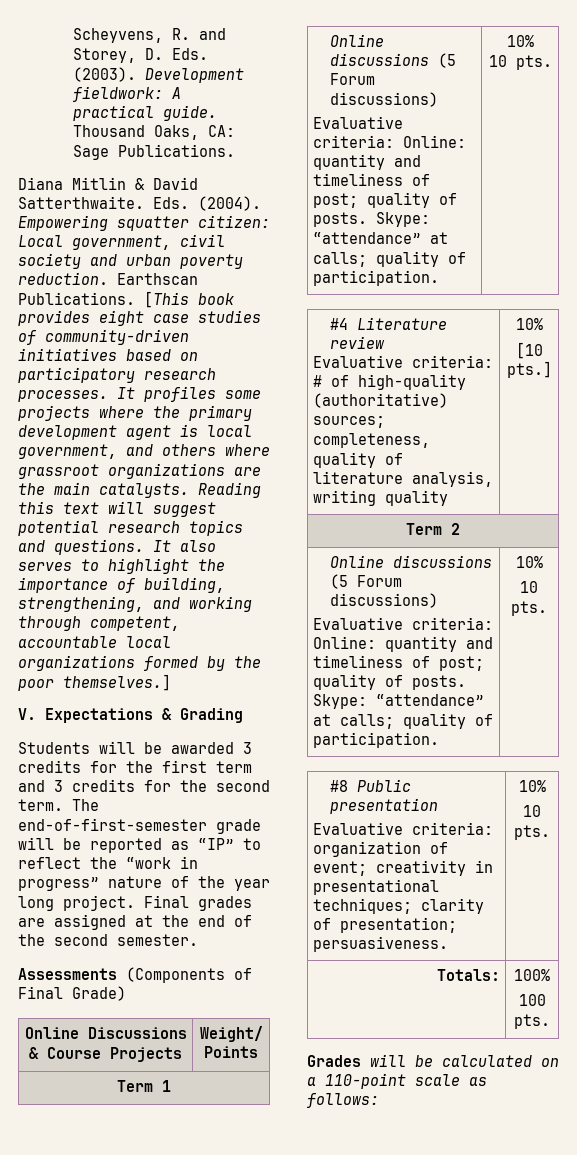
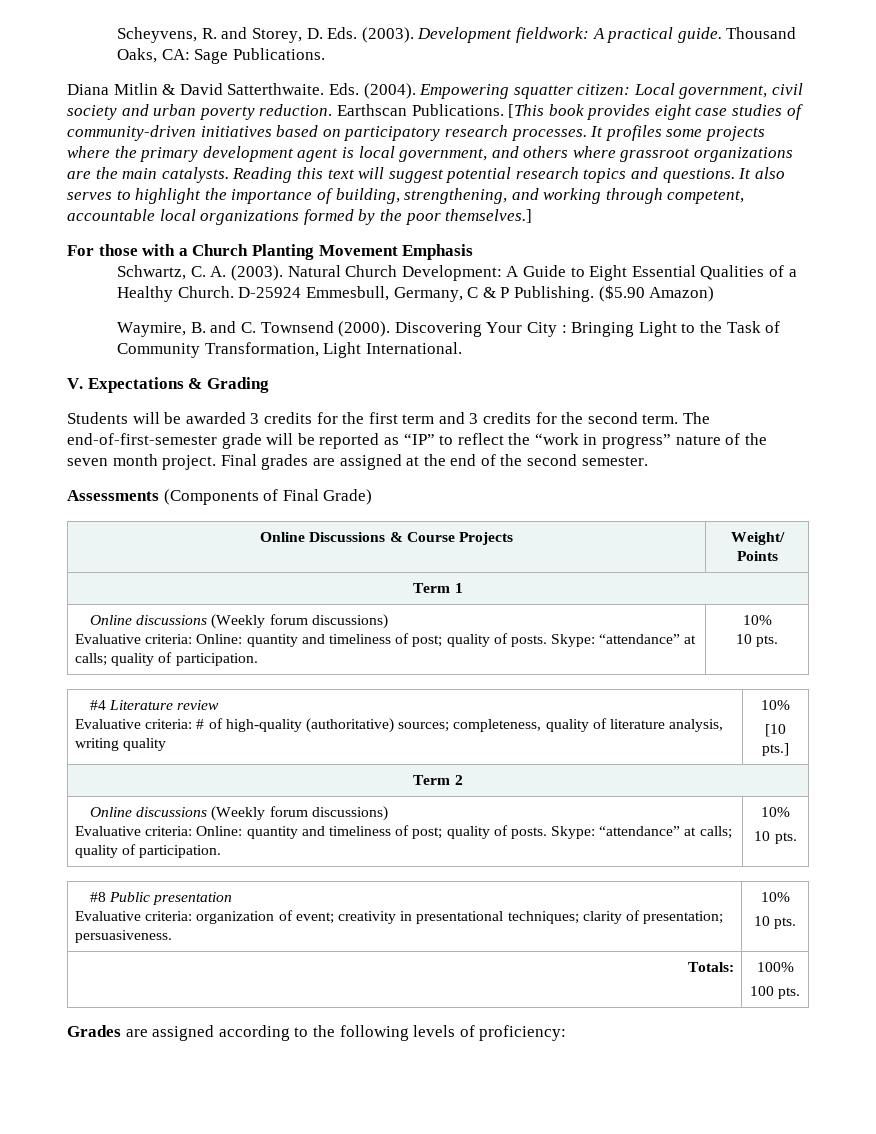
(171, 682) none -> [67,244,474,260] [117,265,797,281] [117,285,715,302] [117,321,781,337] [117,342,463,358] // For those with a Church Planting Movement Emphasis // Schwartz, C. A. (2003). Natural Church Development: A Guide to Eight Essential Qualities of a Healthy Church. D-25924 Emmesbull, Germany, C & P Publishing. ($5.90 Amazon) // Waymire, B. and C. Townsend (2000). Discovering Your City : Bringing Light to the Task of Community Transformation, Light International.
[234,879,270,891] [18,896,54,911] year long -> [67,454,158,466] seven month
[437,53,456,68] [329,73,375,85] (5 Forum -> [211,614,308,629] (Weekly forum
[329,574,402,589] (5 Forum -> [211,806,308,821] (Weekly forum
[370,1054,559,1067] [307,1073,487,1089] [307,1093,379,1108] will be calculated on a 110-point scale as follows: -> [125,1025,567,1041] are assigned according to the following levels of proficiency:

